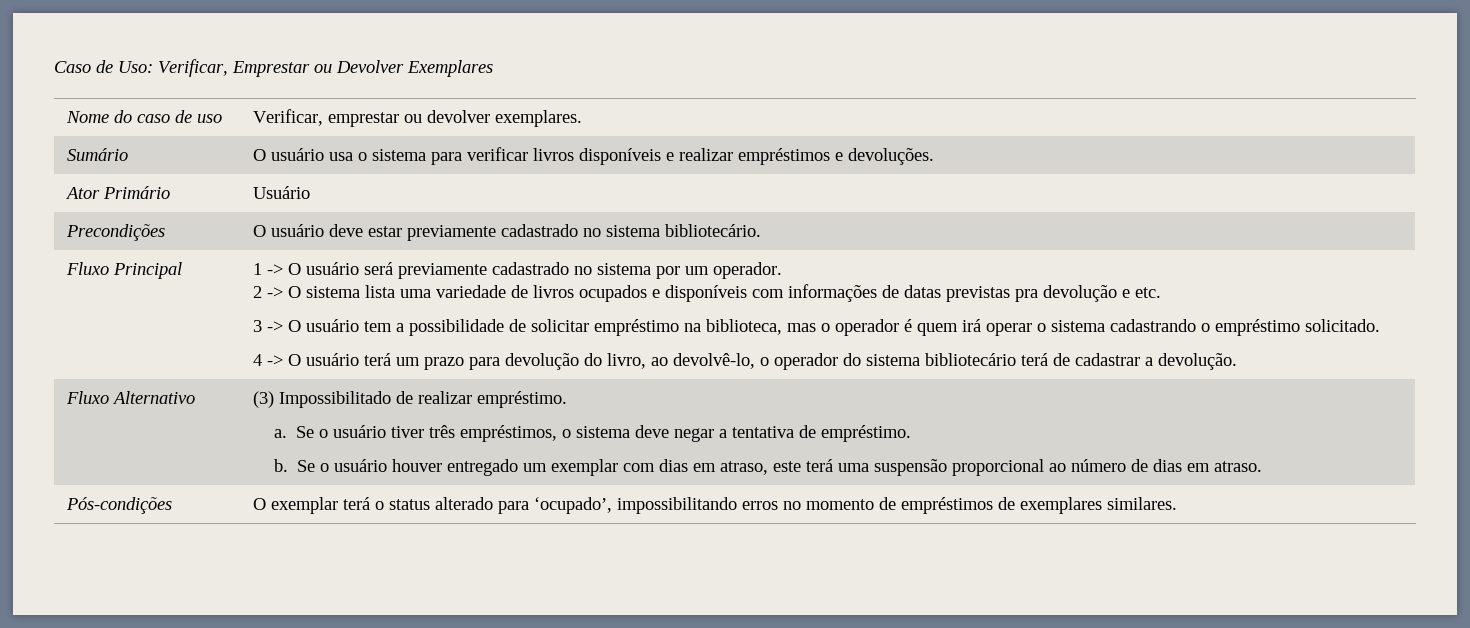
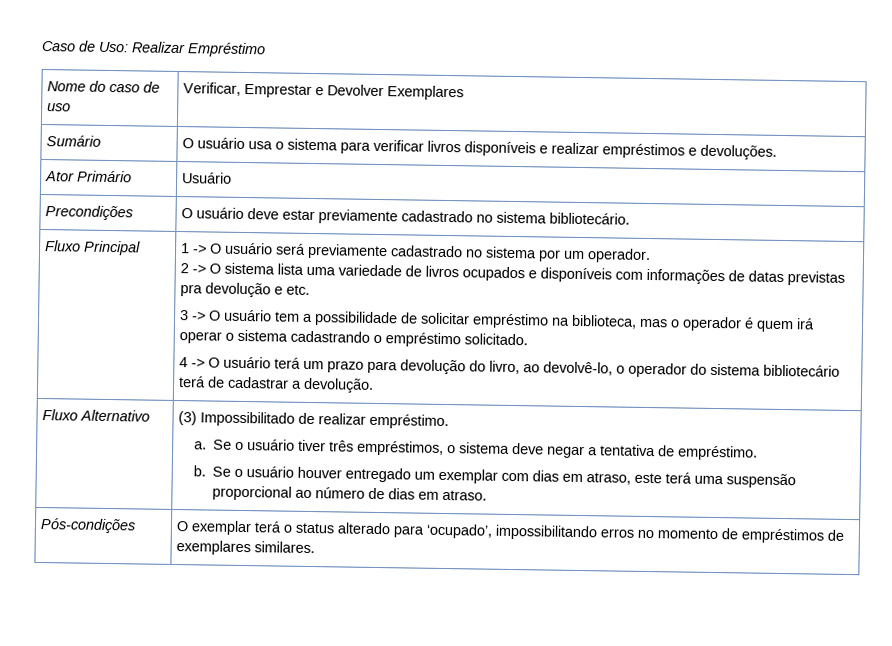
[158,59,493,77] Verificar, Emprestar ou Devolver Exemplares -> [131,41,266,58] Realizar Empréstimo
[327,110,582,127] emprestar ou devolver exemplares. -> [244,83,465,101] Emprestar e Devolver Exemplares

